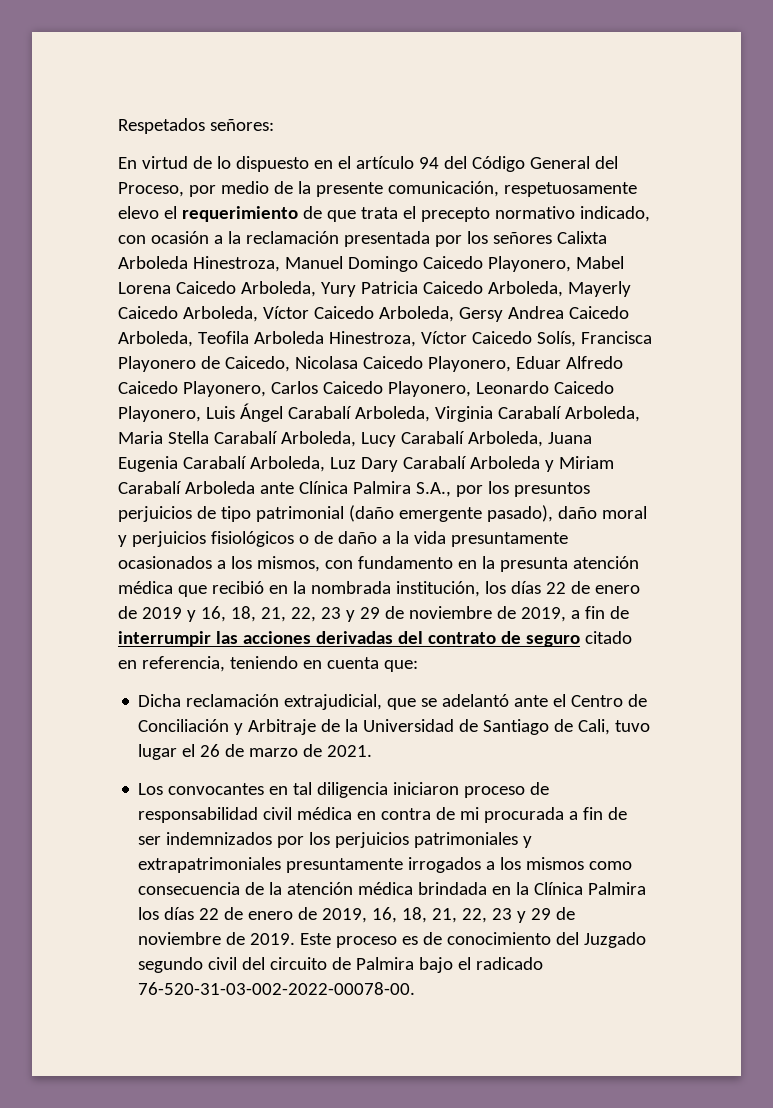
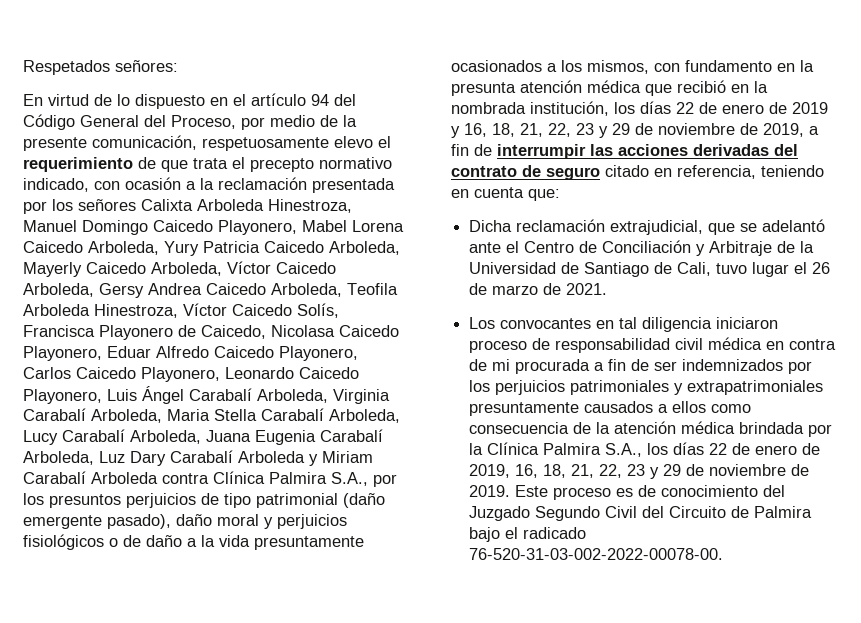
[259,482,294,494] ante -> [162,473,209,484] contra
[408,857,585,873] irrogados a los mismos -> [584,401,707,413] causados a ellos
[492,886,512,895] en -> [808,424,833,437] por
(647, 888) none -> [605,443,643,457] S.A.,
[138,957,328,973] segundo civil del circuito -> [535,506,727,521] Segundo Civil del Circuito

